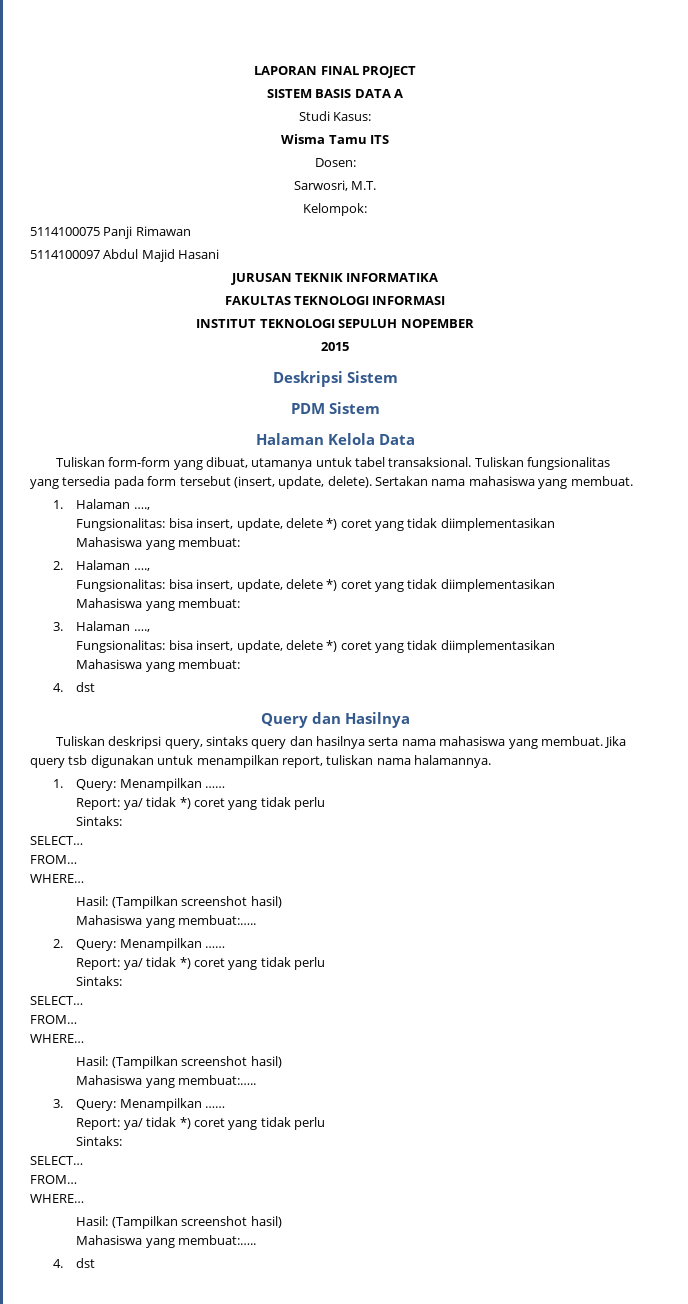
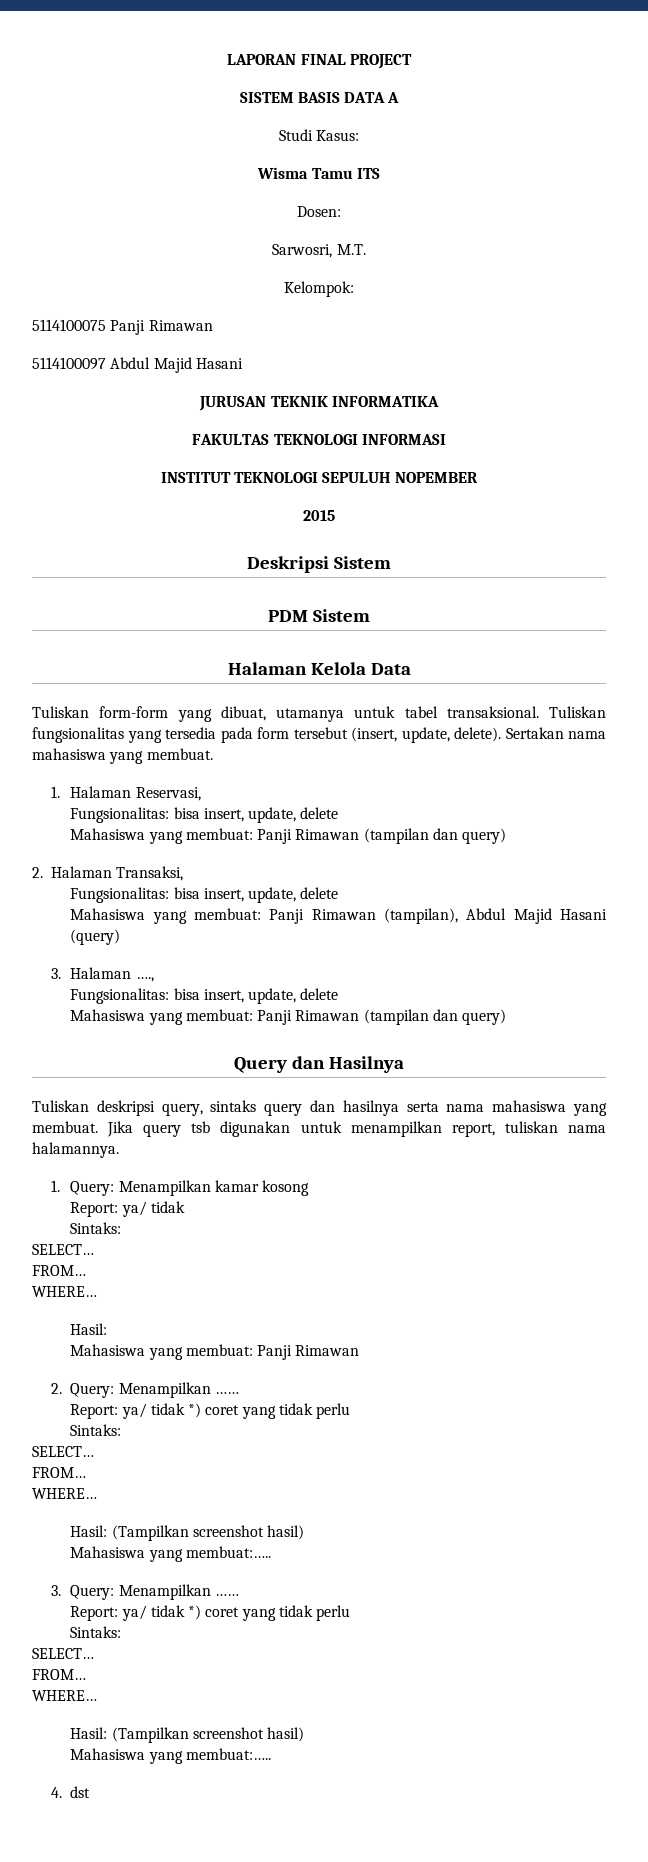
[133,507,150,510] [76,518,555,531] [76,537,241,550] [53,560,150,571] [76,579,555,592] [76,598,241,611] [53,621,150,632] [76,640,555,653] [76,659,241,672] [53,682,96,692] …., // Fungsionalitas: bisa insert, update, delete *) coret yang tidak diimplementasikan // Mahasiswa yang membuat: // 2. Halaman …., // Fungsionalitas: bisa insert, update, delete *) coret yang tidak diimplementasikan // Mahasiswa yang membuat: // 3. Halaman …., // Fungsionalitas: bisa insert, update, delete *) coret yang tidak diimplementasikan // Mahasiswa yang membuat: // 4. dst -> [135,787,201,801] [70,807,339,823] [70,828,507,844] [32,866,184,881] [70,887,339,903] [70,908,608,924] [70,929,121,945] [51,967,154,982] [70,988,339,1004] [70,1009,507,1025] Reservasi, // Fungsionalitas: bisa insert, update, delete // Mahasiswa yang membuat: Panji Rimawan (tampilan dan query) // 2. Halaman Transaksi, // Fungsionalitas: bisa insert, update, delete // Mahasiswa yang membuat: Panji Rimawan (tampilan), Abdul Majid Hasani (query) // 3. Halaman …., // Fungsionalitas: bisa insert, update, delete // Mahasiswa yang membuat: Panji Rimawan (tampilan dan query)
[205,786,226,788] [76,797,326,810] [76,816,123,826] [30,836,83,845] [30,855,77,864] [30,874,84,883] [76,896,282,909] [76,915,257,928] …… // Report: ya/ tidak *) coret yang tidak perlu // Sintaks: // SELECT… // FROM… // WHERE… // Hasil: (Tampilkan screenshot hasil) // Mahasiswa yang membuat:….. -> [214,1180,310,1196] [70,1201,185,1217] [70,1222,122,1234] [32,1244,94,1255] [32,1265,86,1276] [32,1286,97,1297] [70,1323,108,1335] [70,1344,360,1360] kamar kosong // Report: ya/ tidak // Sintaks: // SELECT… // FROM… // WHERE… // Hasil: // Mahasiswa yang membuat: Panji Rimawan

